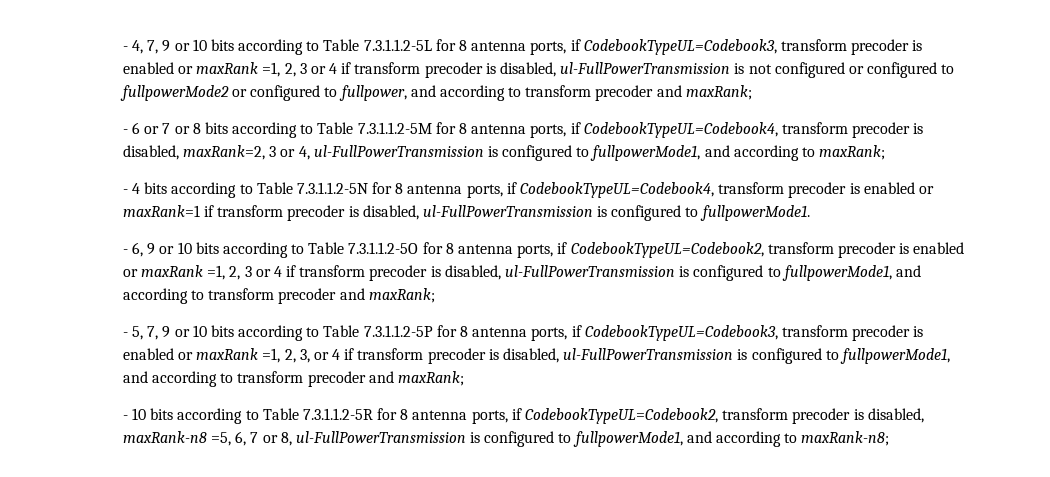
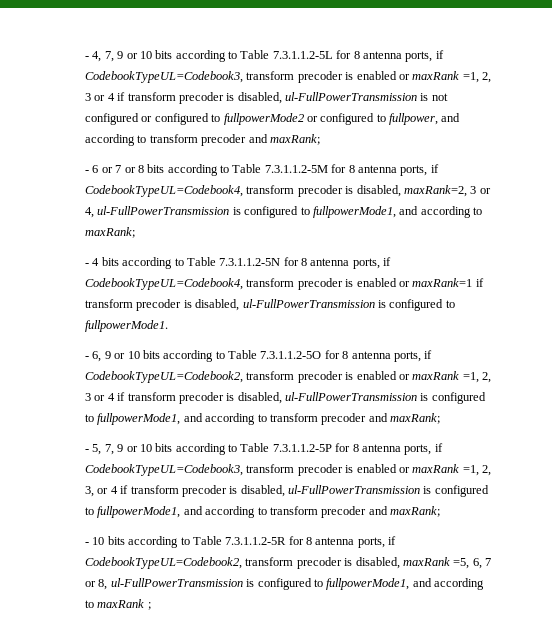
[122,431,207,443] maxRank-n8 -> [402,557,450,566] maxRank
[801,431,890,446] maxRank-n8; -> [97,599,151,610] maxRank ;

